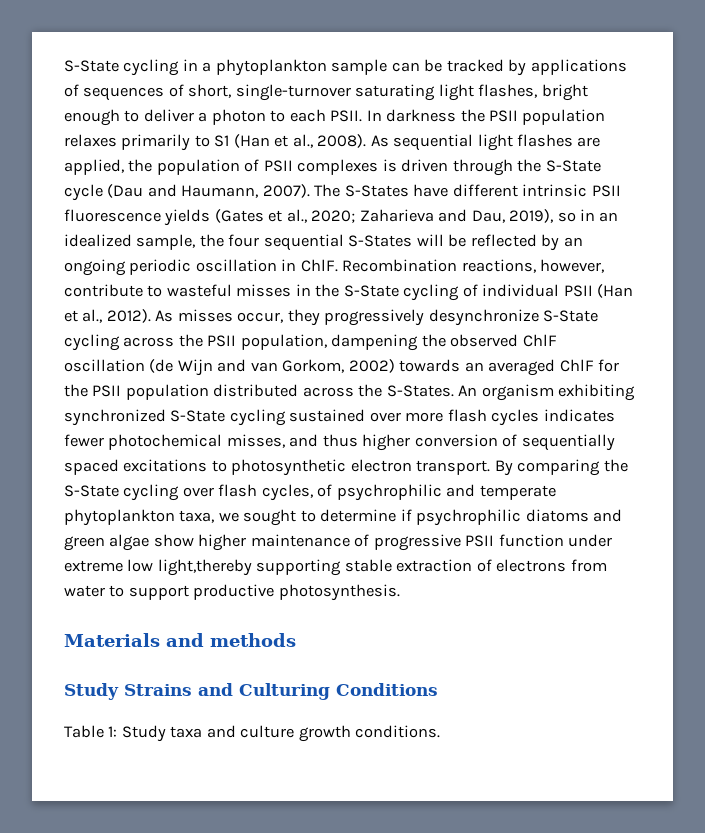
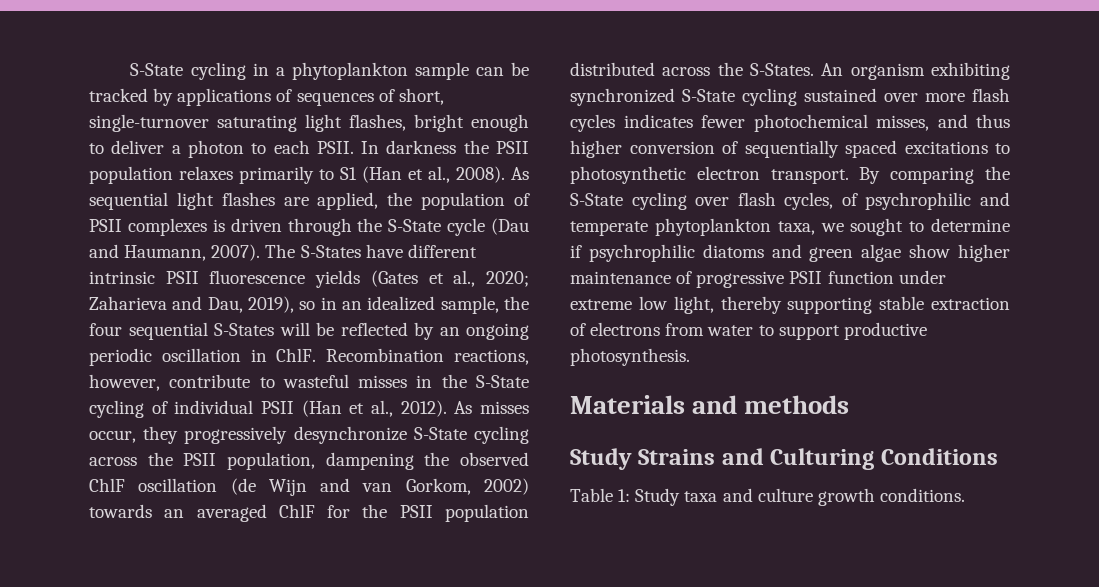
[157,559,252,576] light,thereby -> [673,296,782,314] light, thereby

